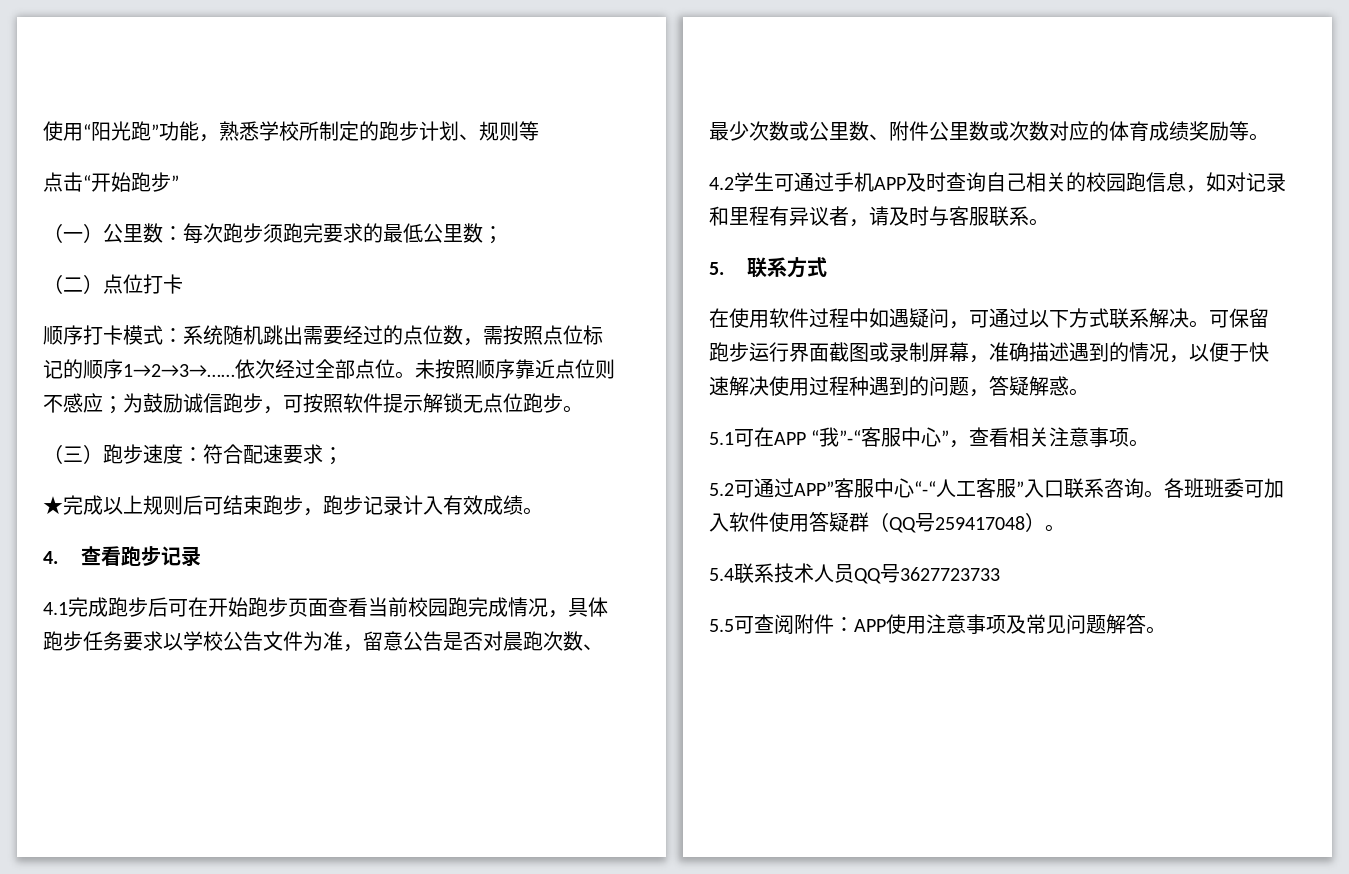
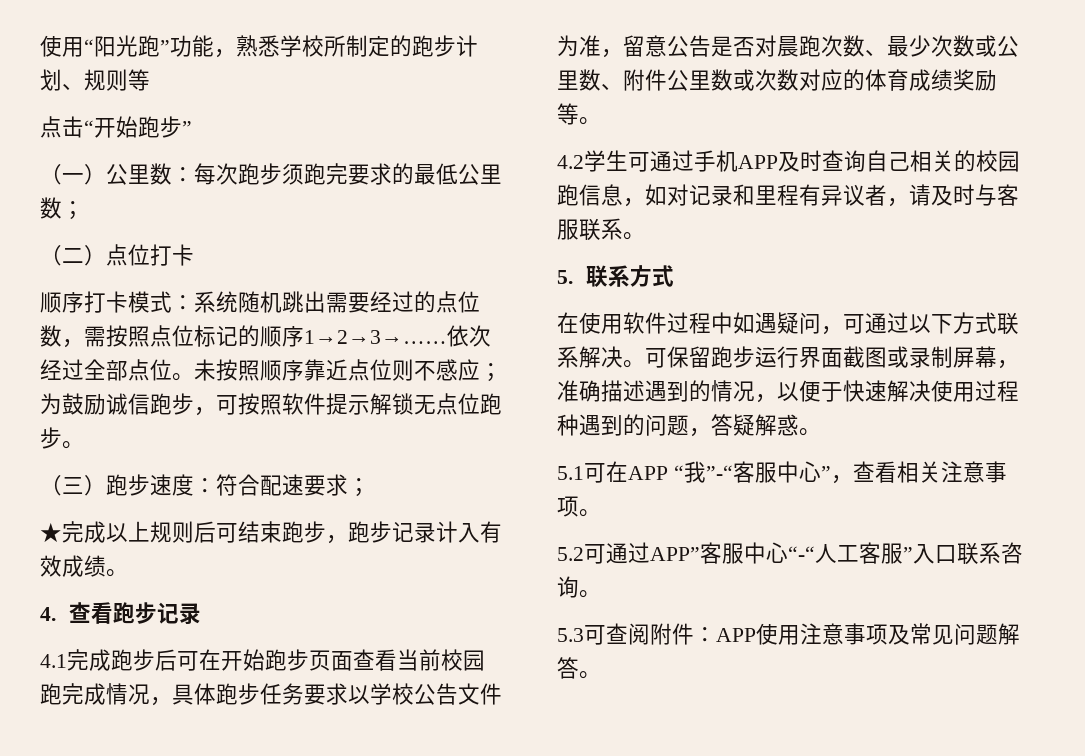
[1164,478,1284,498] [709,512,1065,533] [709,563,1000,584] [709,619,734,632] 各班班委可加入软件使用答疑群（QQ号259417048）。 // 5.4联系技术人员QQ号3627723733 // 5.5 -> [557,628,584,642] // 5.3

